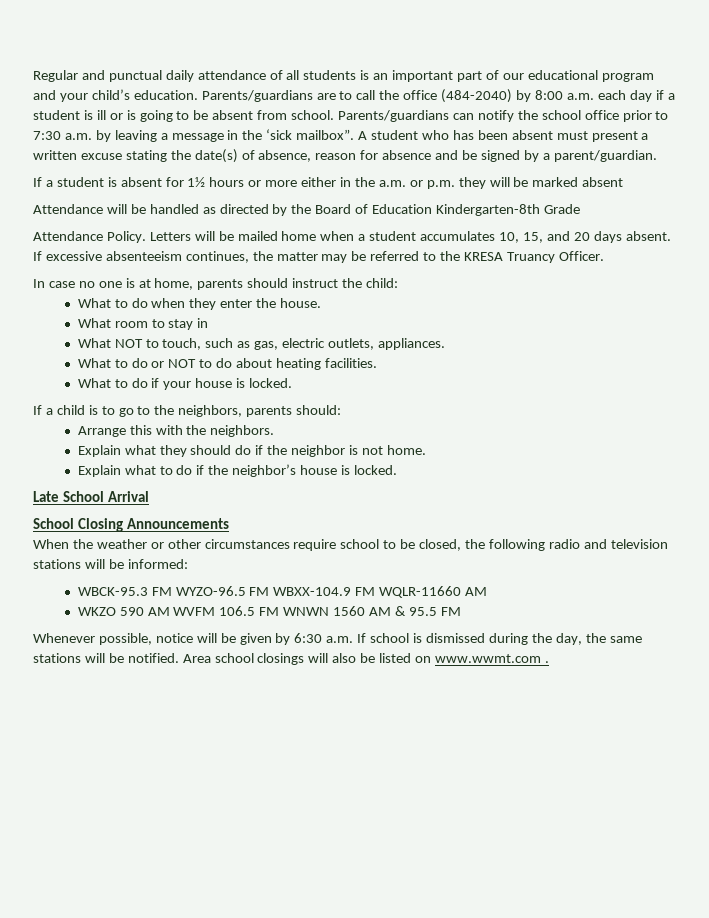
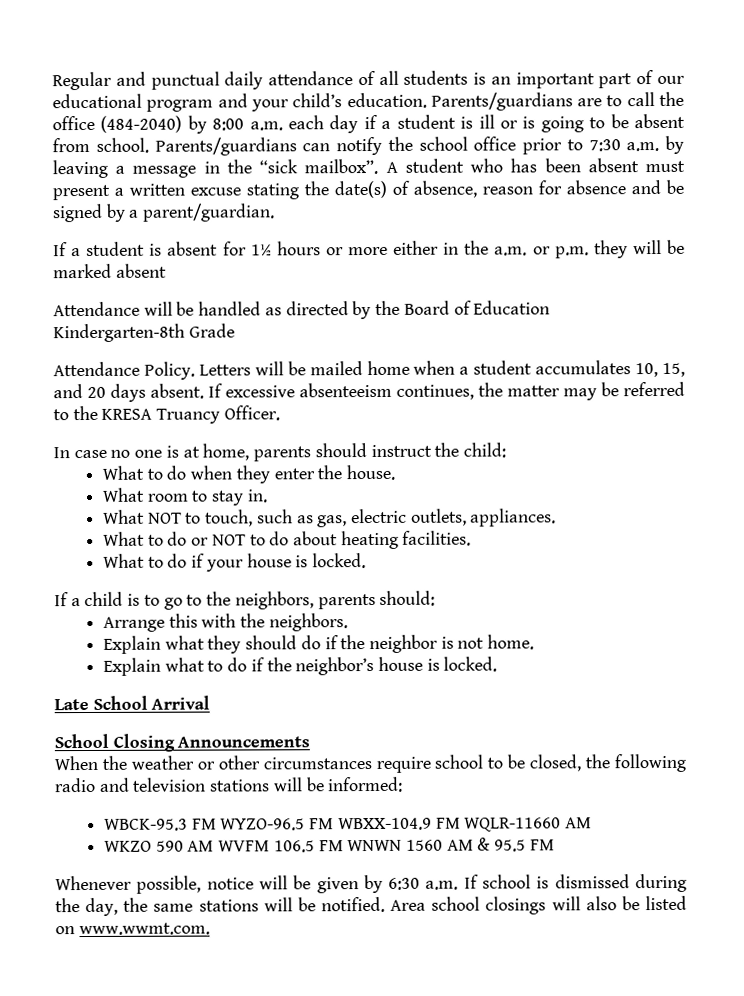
[266,129,293,140] ‘sick -> [259,159,299,174] “sick
[197,318,209,328] in -> [246,489,268,503] in.
[434,654,549,663] www.wwmt.com . -> [78,922,210,936] www.wwmt.com.

